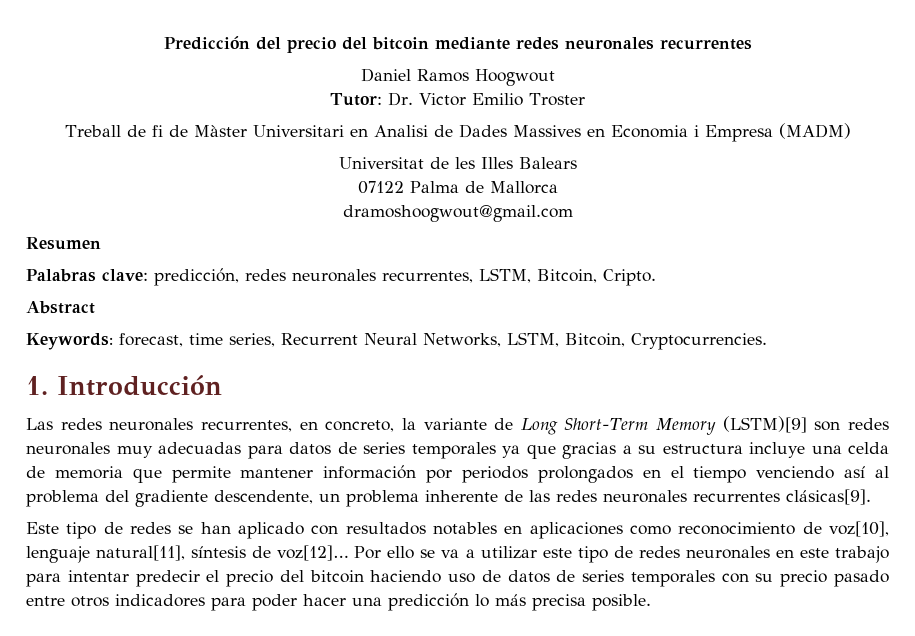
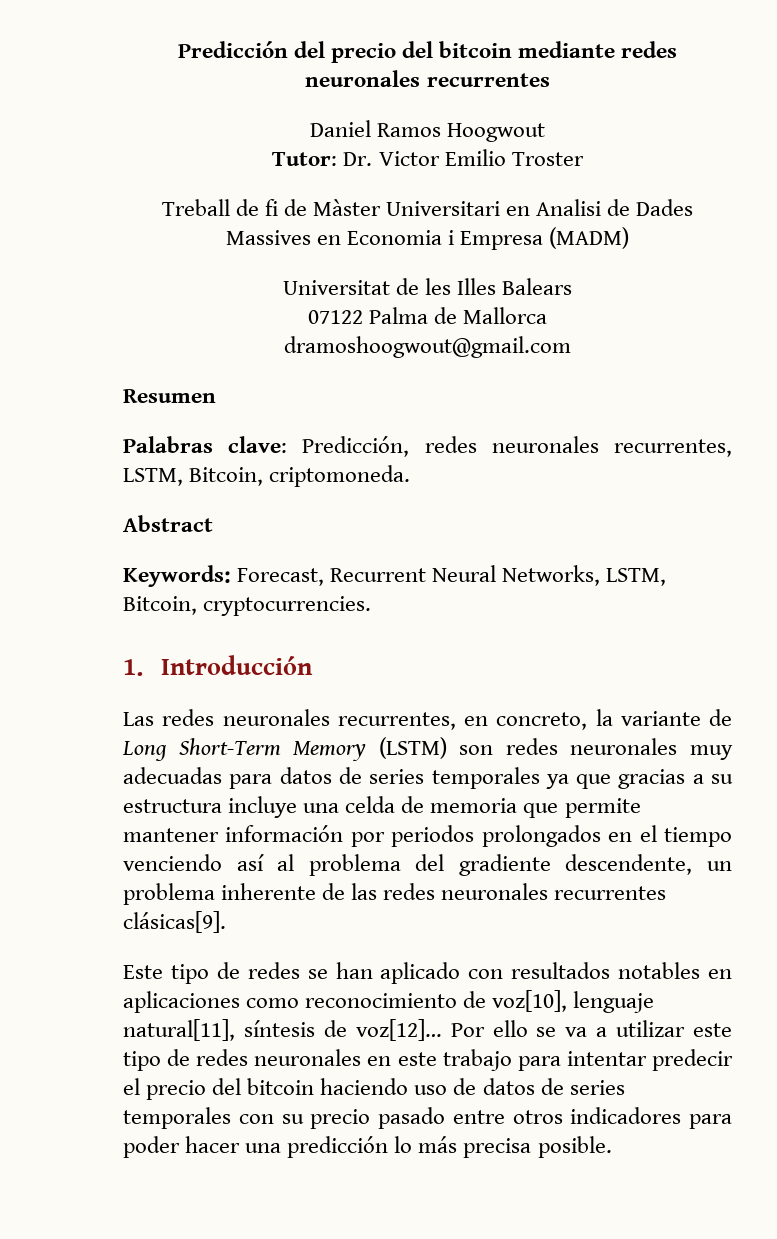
[154,268,239,286] predicción, -> [302,436,410,457] Predicción,
[603,269,656,286] Cripto. -> [269,465,411,487] criptomoneda.
[119,333,275,347] forecast, time series, -> [237,568,325,586] Forecast,
[631,333,767,350] Cryptocurrencies. -> [203,596,372,616] cryptocurrencies.
[722,416,807,433] (LSTM)[9] -> [378,737,447,759] (LSTM)

